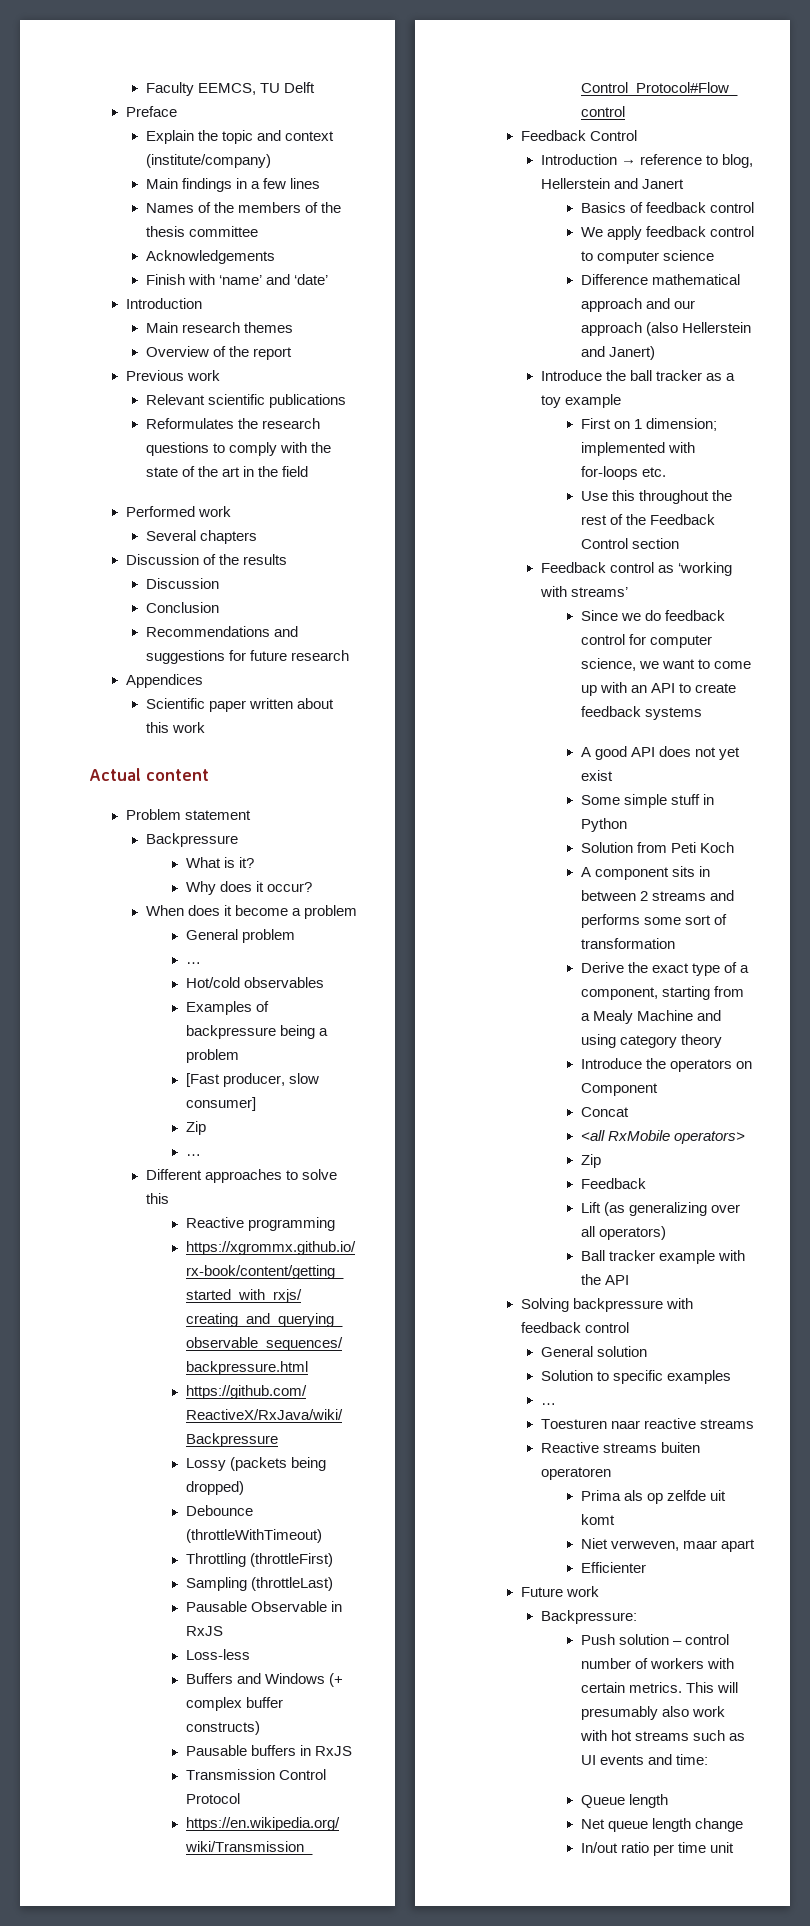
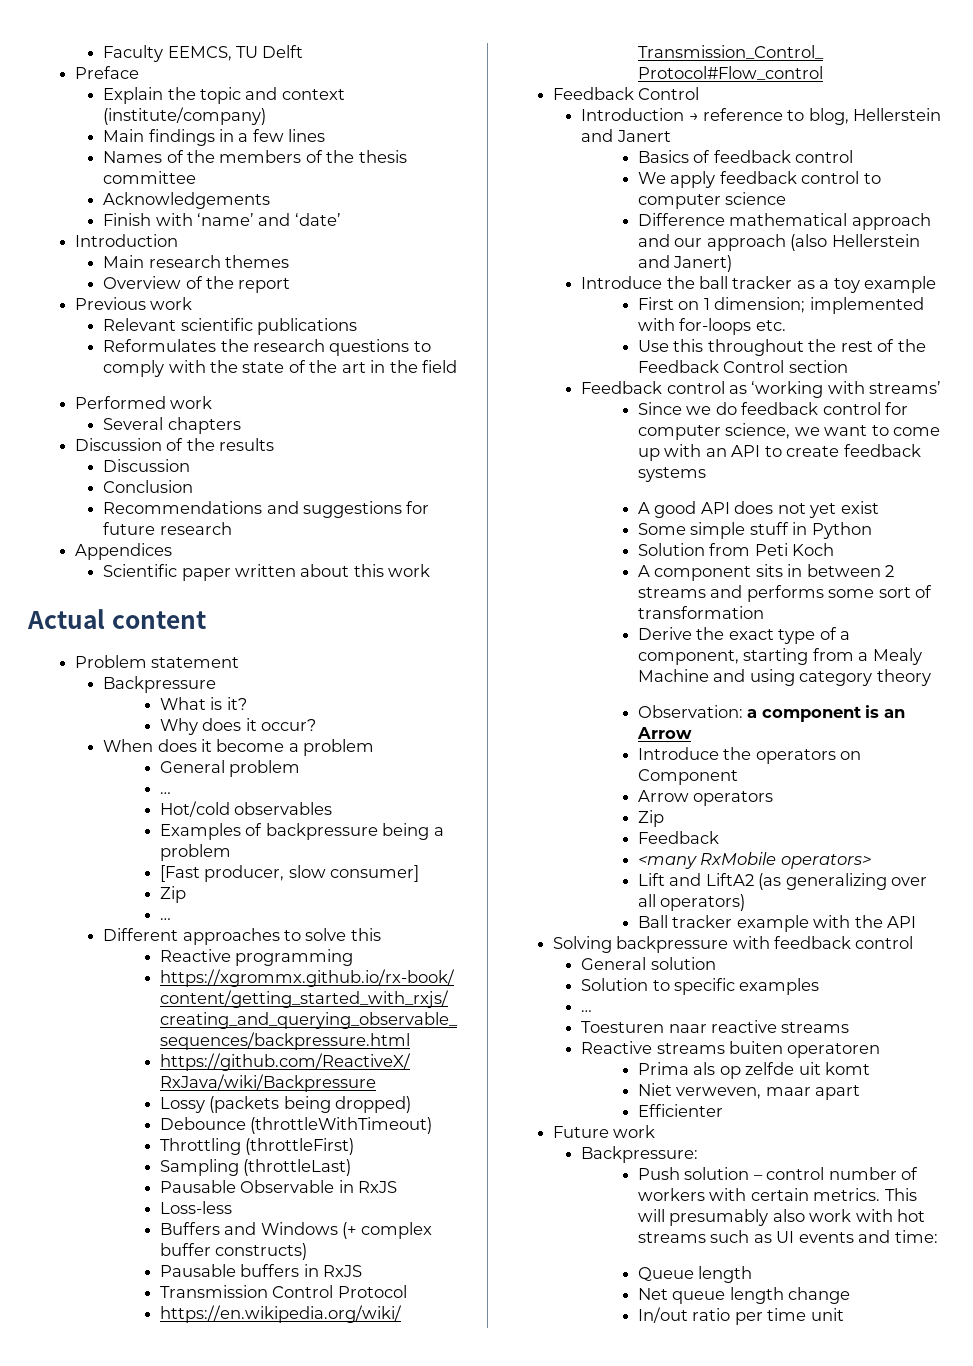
(722, 1041) none -> [638,705,905,722] [637,727,693,739] // Observation: a component is an Arrow
[580,1107,629,1117] [580,1130,745,1144] Concat // <all RxMobile operators> -> [638,790,774,806] Arrow operators
(646, 1183) none -> [638,852,871,869] // <many RxMobile operators>
(601, 1207) none -> [669,873,754,886] and LiftA2

